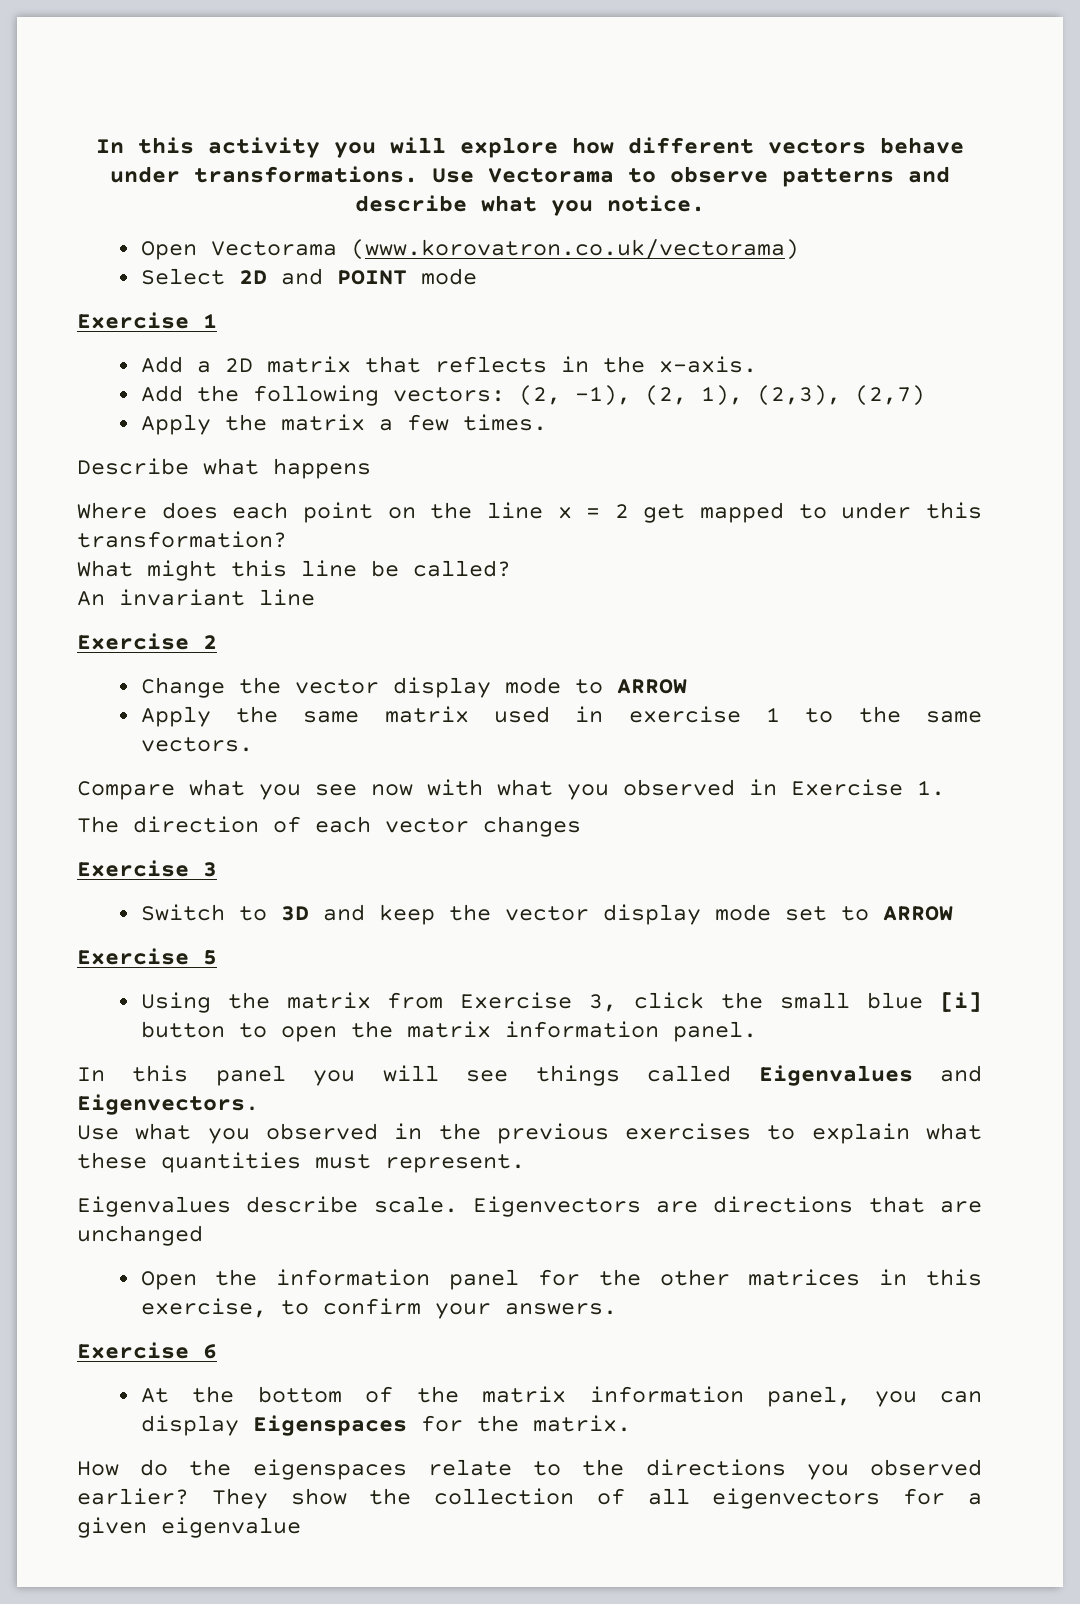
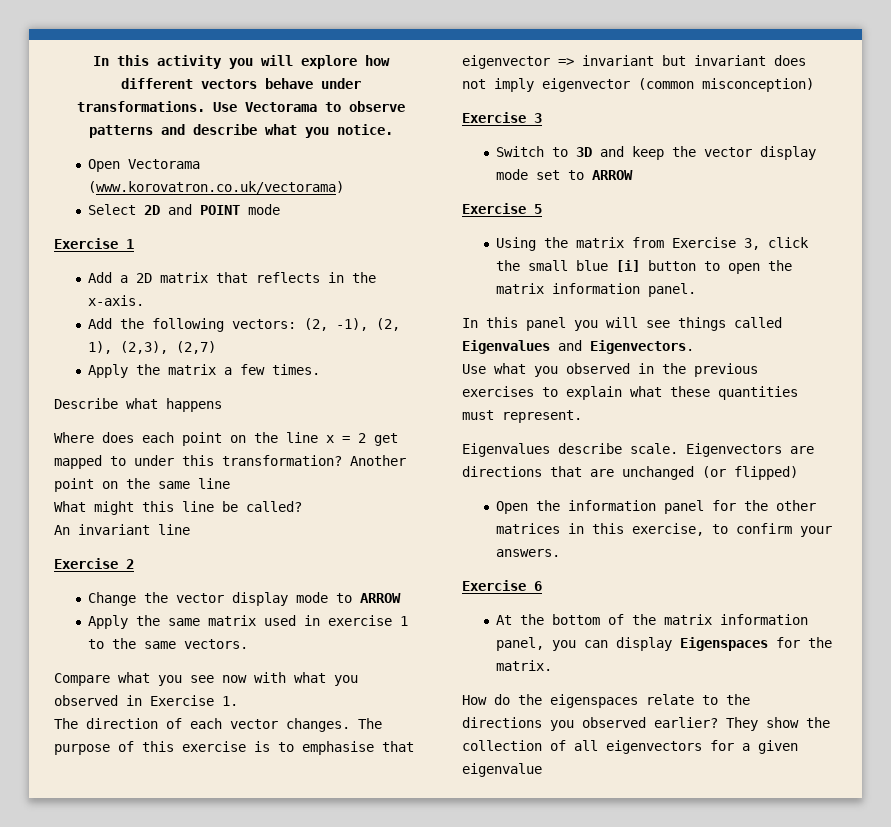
(287, 539) none -> [350,455,406,466] [54,478,230,492] Another point on the same line
[483,816,581,837] changes -> [286,718,382,732] [54,741,414,755] [462,55,806,69] [462,78,814,92] changes. The purpose of this exercise is to emphasise that eigenvector => invariant but invariant does not imply eigenvector (common misconception)
(203, 1235) none -> [702,466,798,480] (or flipped)

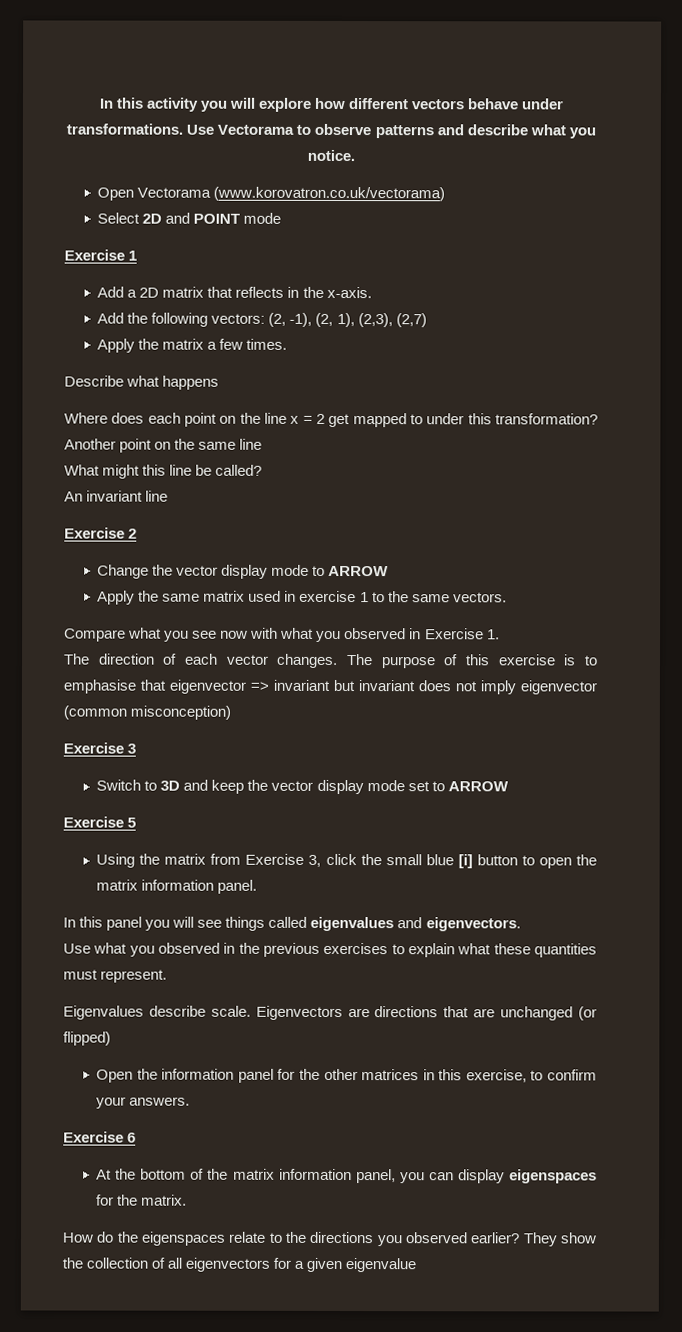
[462,340,694,354] Eigenvalues and Eigenvectors. -> [310,916,521,932] eigenvalues and eigenvectors.
[680,637,769,651] Eigenspaces -> [509,1169,597,1184] eigenspaces

